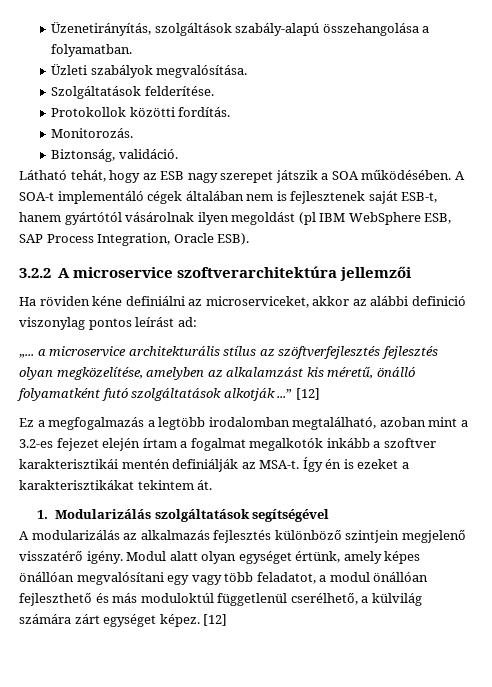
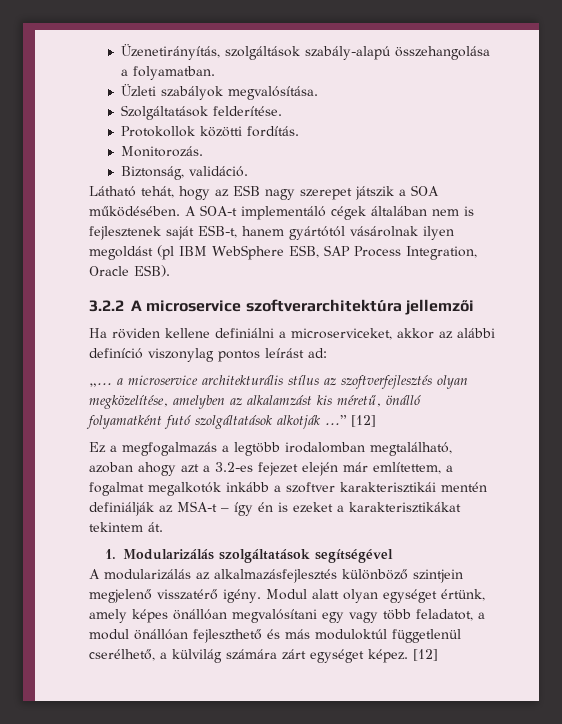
[92,296,203,306] kéne definiálni az -> [165,328,286,338] kellene definiálni a
[411,296,466,306] definició -> [89,348,143,359] definíció
[278,346,438,359] szöftverfejlesztés fejlesztés -> [341,375,432,389] szoftverfejlesztés
[428,417,458,427] mint -> [138,462,199,476] ahogy azt
[142,438,177,448] írtam -> [343,462,441,474] már említettem,
[259,457,323,472] MSA-t. Így -> [177,501,253,516] MSA-t – így
[140,530,272,543] alkalmazás fejlesztés -> [214,569,337,583] alkalmazásfejlesztés

